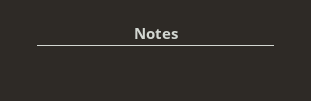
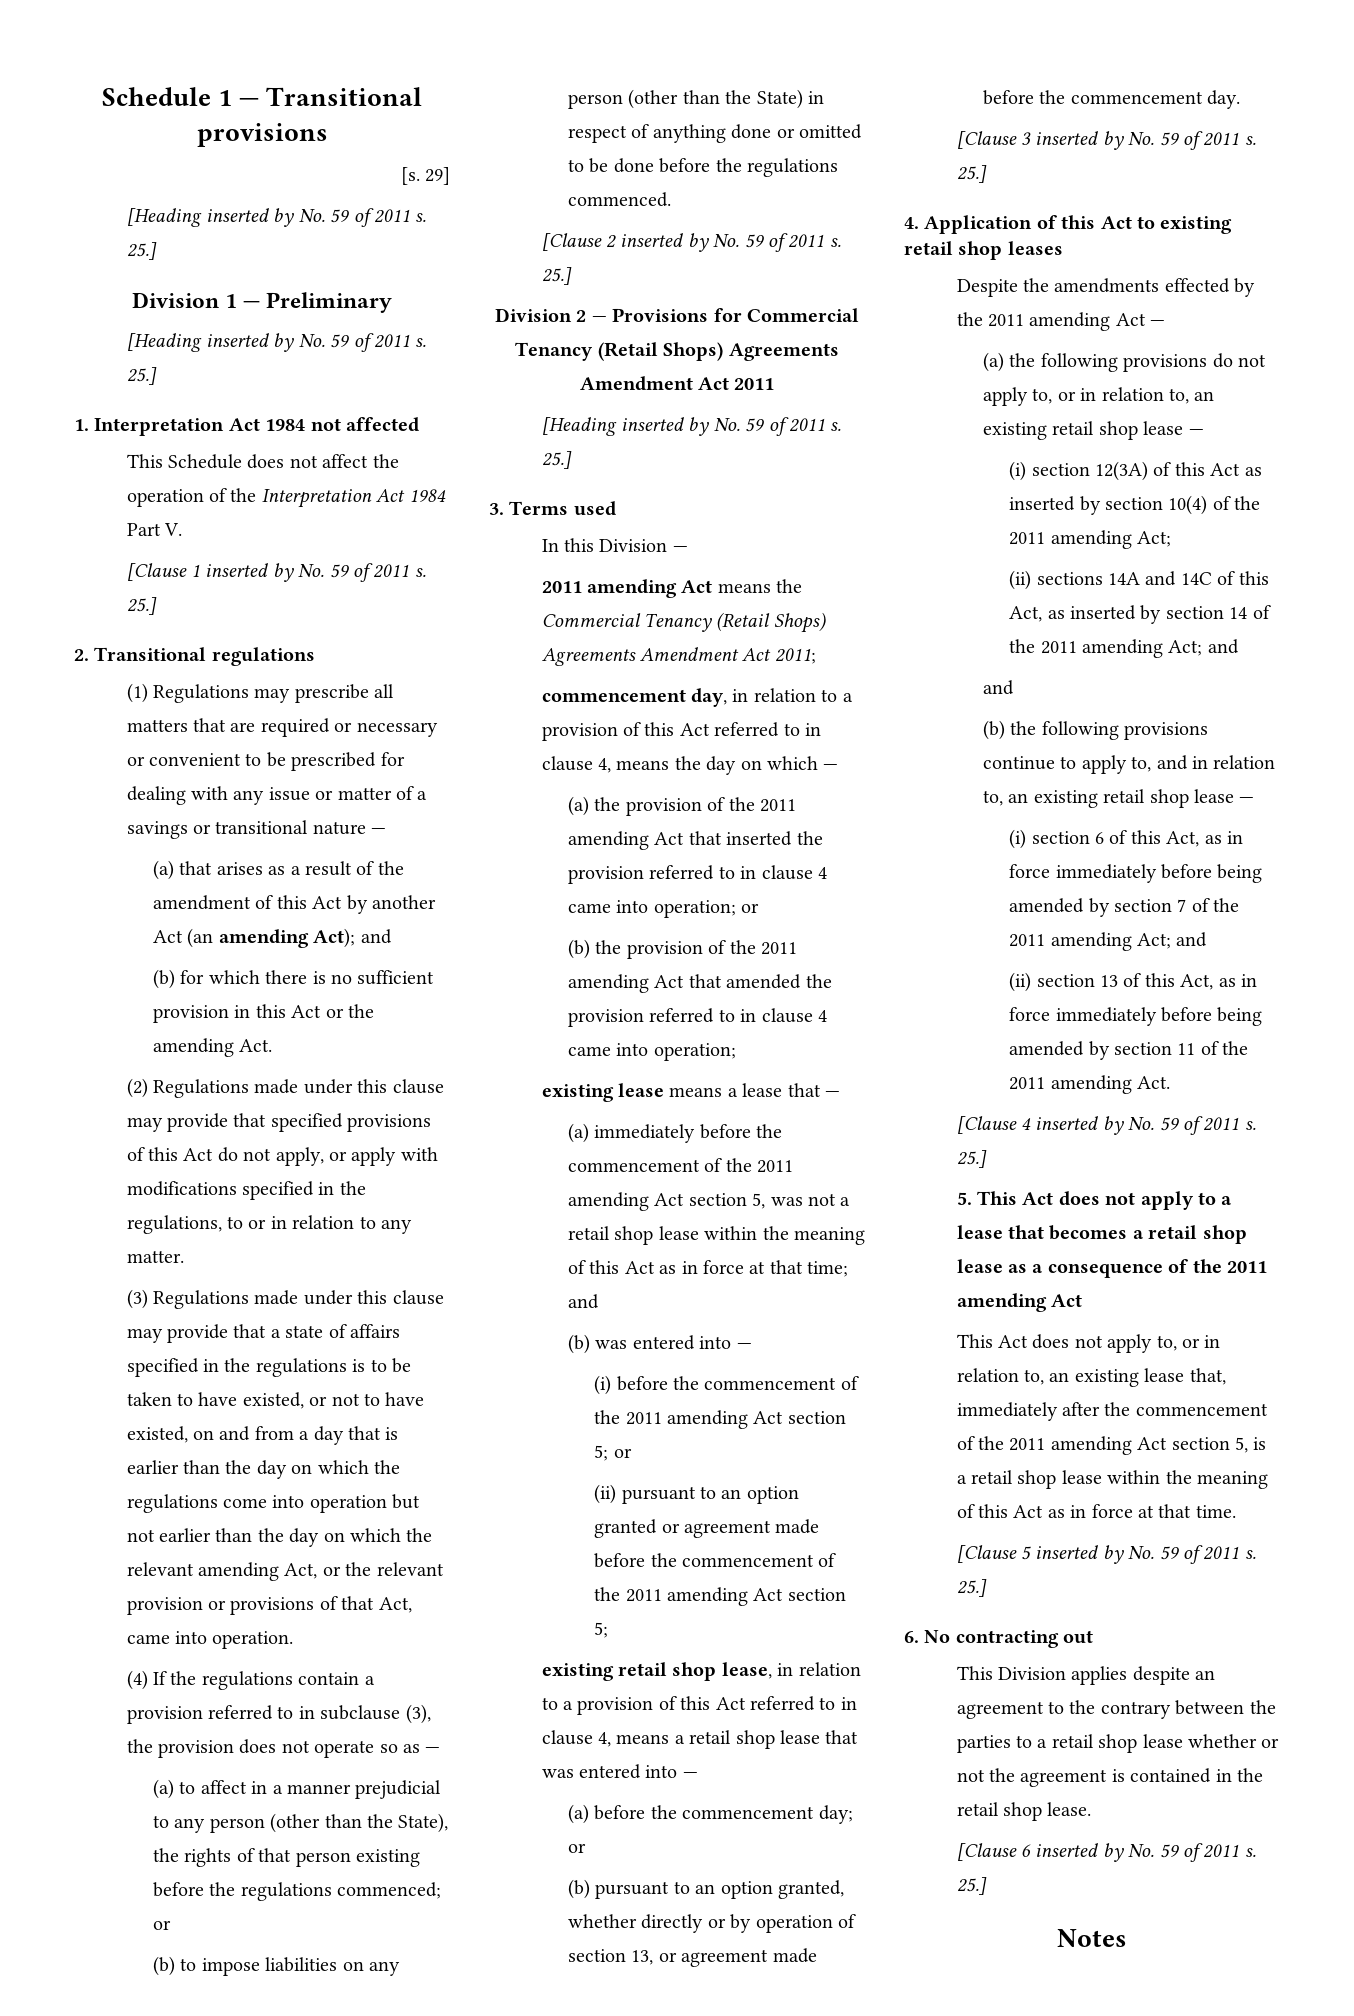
(133, 33) none -> [101,87,423,106] [196,123,328,147] [400,167,450,185] [126,208,427,227] [126,242,157,260] [131,292,393,313] [126,333,427,352] [126,367,157,385] [74,417,419,436] [126,454,399,469] [126,488,446,508] [126,523,183,536] [126,563,426,582] [126,597,157,615] [74,647,315,666] [126,683,395,703] [126,718,438,737] [126,752,405,771] [126,786,428,805] [126,820,387,839] [152,860,404,880] [152,895,436,914] [152,928,392,948] [152,969,435,989] [152,1004,374,1023] [152,1038,273,1057] [126,1078,444,1098] [126,1113,432,1132] [126,1147,438,1166] [126,1181,366,1200] [126,1215,413,1234] [126,1250,184,1263] [126,1289,444,1309] [126,1324,401,1343] [126,1358,412,1377] [126,1392,425,1409] [126,1426,399,1445] [126,1460,401,1479] [126,1494,421,1513] [126,1528,433,1547] [126,1562,444,1581] [126,1596,412,1615] [126,1631,294,1649] [126,1670,375,1690] [126,1704,431,1724] [126,1739,441,1758] [152,1779,442,1799] [152,1813,449,1833] [152,1848,420,1867] [152,1882,442,1901] [152,1920,171,1930] [152,1956,400,1976] [567,89,824,109] [567,124,862,143] [567,158,838,177] [567,192,671,207] [541,233,841,252] [541,267,572,285] [495,308,859,322] [515,342,839,361] [579,376,775,391] [541,417,842,436] [541,451,572,469] [489,501,616,516] [541,538,688,552] [541,579,803,598] [541,612,826,633] [541,647,816,666] [541,688,853,707] [541,722,822,741] [541,756,839,775] [567,796,796,816] [567,831,823,850] [567,865,827,884] [567,900,760,918] [567,939,797,959] [567,974,832,993] [567,1008,827,1027] [567,1043,736,1061] [541,1083,841,1102] [567,1123,783,1143] [567,1158,794,1173] [567,1192,851,1211] [567,1226,865,1245] [567,1260,849,1277] [567,1294,599,1309] [567,1334,752,1354] [594,1375,859,1395] [594,1410,846,1429] [594,1445,632,1461] [594,1484,799,1504] [594,1519,820,1538] [594,1553,837,1568] [594,1587,846,1606] [594,1622,609,1638] [541,1662,861,1681] [541,1696,857,1715] [541,1730,859,1749] [541,1764,698,1779] [567,1804,853,1824] [567,1843,586,1853] [567,1879,844,1899] [567,1914,856,1933] [567,1948,817,1967] [982,90,1241,109] [956,131,1256,150] [956,165,987,183] [904,215,1233,234] [904,241,1063,260] [956,278,1256,297] [956,312,1166,331] [982,352,1266,372] [982,387,1215,406] [982,421,1204,440] [1009,461,1262,481] [1009,495,1261,515] [1009,530,1172,549] [1009,570,1269,590] [1009,605,1271,624] [1009,639,1239,658] [982,680,1014,695] [982,720,1209,740] [982,755,1276,774] [982,789,1255,808] [1009,829,1244,849] [1009,864,1263,883] [1009,898,1240,917] [1009,932,1208,951] [1009,972,1258,992] [1009,1007,1263,1026] [1009,1041,1249,1060] [1009,1075,1171,1094] [956,1116,1256,1135] [956,1150,987,1168] [956,1191,1233,1210] [956,1225,1247,1244] [956,1259,1268,1278] [956,1293,1083,1312] [956,1334,1221,1353] [956,1368,1226,1387] [956,1402,1268,1421] [956,1436,1267,1455] [956,1470,1269,1489] [956,1504,1236,1518] [956,1545,1256,1564] [956,1579,987,1597] [904,1630,1094,1648] [956,1666,1216,1685] [956,1700,1276,1719] [956,1734,1280,1753] [956,1768,1264,1787] [956,1802,1092,1821] [956,1843,1256,1862] [956,1877,987,1895] Schedule 1 — Transitional provisions // [s. 29] // [Heading inserted by No. 59 of 2011 s. 25.] // Division 1 — Preliminary // [Heading inserted by No. 59 of 2011 s. 25.] // 1. Interpretation Act 1984 not affected // This Schedule does not affect the operation of the Interpretation Act 1984 Part V. // [Clause 1 inserted by No. 59 of 2011 s. 25.] // 2. Transitional regulations // (1) Regulations may prescribe all matters that are required or necessary or convenient to be prescribed for dealing with any issue or matter of a savings or transitional nature — // (a) that arises as a result of the amendment of this Act by another Act (an amending Act); and // (b) for which there is no sufficient provision in this Act or the amending Act. // (2) Regulations made under this clause may provide that specified provisions of this Act do not apply, or apply with modifications specified in the regulations, to or in relation to any matter. // (3) Regulations made under this clause may provide that a state of affairs specified in the regulations is to be taken to have existed, or not to have existed, on and from a day that is earlier than the day on which the regulations come into operation but not earlier than the day on which the relevant amending Act, or the relevant provision or provisions of that Act, came into operation. // (4) If the regulations contain a provision referred to in subclause (3), the provision does not operate so as — // (a) to affect in a manner prejudicial to any person (other than the State), the rights of that person existing before the regulations commenced; or // (b) to impose liabilities on any person (other than the State) in respect of anything done or omitted to be done before the regulations commenced. // [Clause 2 inserted by No. 59 of 2011 s. 25.] // Division 2 — Provisions for Commercial Tenancy (Retail Shops) Agreements Amendment Act 2011 // [Heading inserted by No. 59 of 2011 s. 25.] // 3. Terms used // In this Division — // 2011 amending Act means the Commercial Tenancy (Retail Shops) Agreements Amendment Act 2011; // commencement day, in relation to a provision of this Act referred to in clause 4, means the day on which — // (a) the provision of the 2011 amending Act that inserted the provision referred to in clause 4 came into operation; or // (b) the provision of the 2011 amending Act that amended the provision referred to in clause 4 came into operation; // existing lease means a lease that — // (a) immediately before the commencement of the 2011 amending Act section 5, was not a retail shop lease within the meaning of this Act as in force at that time; and // (b) was entered into — // (i) before the commencement of the 2011 amending Act section 5; or // (ii) pursuant to an option granted or agreement made before the commencement of the 2011 amending Act section 5; // existing retail shop lease, in relation to a provision of this Act referred to in clause 4, means a retail shop lease that was entered into — // (a) before the commencement day; or // (b) pursuant to an option granted, whether directly or by operation of section 13, or agreement made before the commencement day. // [Clause 3 inserted by No. 59 of 2011 s. 25.] // 4. Application of this Act to existing retail shop leases // Despite the amendments effected by the 2011 amending Act — // (a) the following provisions do not apply to, or in relation to, an existing retail shop lease — // (i) section 12(3A) of this Act as inserted by section 10(4) of the 2011 amending Act; // (ii) sections 14A and 14C of this Act, as inserted by section 14 of the 2011 amending Act; and // and // (b) the following provisions continue to apply to, and in relation to, an existing retail shop lease — // (i) section 6 of this Act, as in force immediately before being amended by section 7 of the 2011 amending Act; and // (ii) section 13 of this Act, as in force immediately before being amended by section 11 of the 2011 amending Act. // [Clause 4 inserted by No. 59 of 2011 s. 25.] // 5. This Act does not apply to a lease that becomes a retail shop lease as a consequence of the 2011 amending Act // This Act does not apply to, or in relation to, an existing lease that, immediately after the commencement of the 2011 amending Act section 5, is a retail shop lease within the meaning of this Act as in force at that time. // [Clause 5 inserted by No. 59 of 2011 s. 25.] // 6. No contracting out // This Division applies despite an agreement to the contrary between the parties to a retail shop lease whether or not the agreement is contained in the retail shop lease. // [Clause 6 inserted by No. 59 of 2011 s. 25.] //

